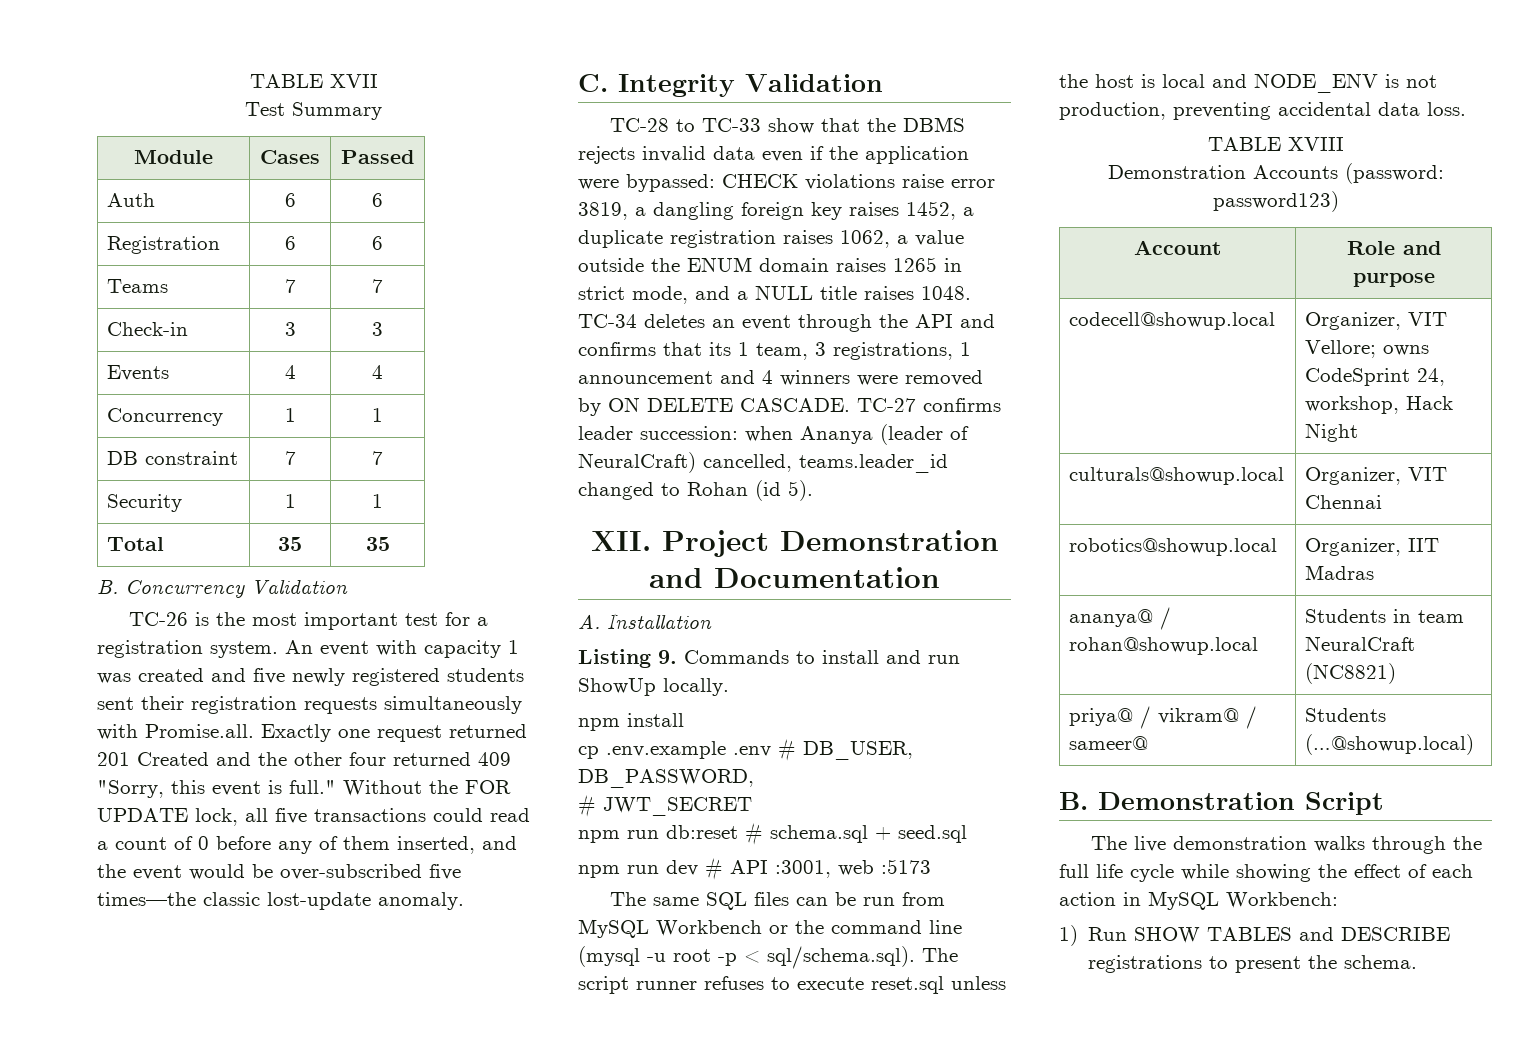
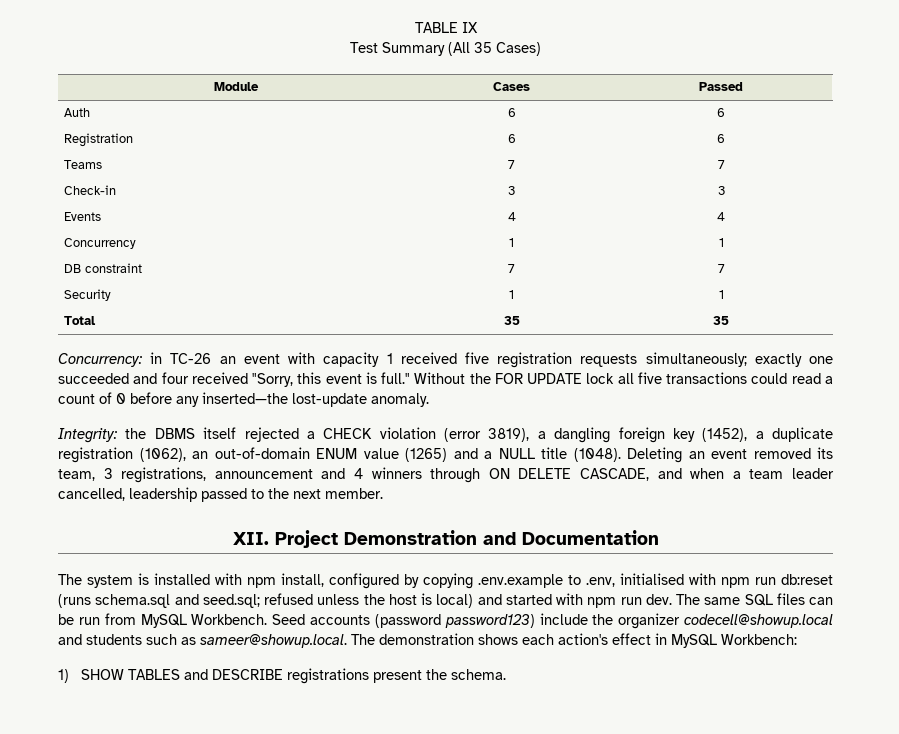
[249,74,378,88] TABLE XVII -> [414,22,478,33] TABLE IX
(382, 111) none -> [448,42,541,56] (All 35 Cases)
[97,579,348,598] [128,612,488,630] [97,640,519,658] [97,668,524,686] [97,696,522,714] [97,724,527,742] [97,752,511,766] B. Concurrency Validation // TC-26 is the most important test for a registration system. An event with capacity 1 was created and five newly registered students sent their registration requests simultaneously with Promise.all. Exactly one request returned 201 Created and the other four returned 409 -> [58,352,833,368] [58,372,248,384] Concurrency: in TC-26 an event with capacity 1 received five registration requests simultaneously; exactly one succeeded and four received
[195,808,238,826] lock, -> [586,373,615,384] lock
[319,836,517,854] [97,864,461,880] [97,892,464,910] [578,74,883,97] [609,117,965,134] [578,146,969,164] [578,174,995,192] [578,202,628,220] of them inserted, and the event would be over-subscribed five times—the classic lost-update anomaly. // C. Integrity Validation // TC-28 to TC-33 show that the DBMS rejects invalid data even if the application were bypassed: CHECK violations raise error 3819, -> [202,392,429,407] [58,427,530,443] inserted—the lost-update anomaly. // Integrity: the DBMS itself rejected a CHECK violation (error 3819),
[849,201,956,220] raises 1452, -> [702,428,748,442] (1452),
[783,230,964,248] [578,257,962,272] [578,285,971,304] [578,314,995,332] [578,342,749,356] raises 1062, a value outside the ENUM domain raises 1265 in strict mode, and a NULL title raises 1048. TC-34 deletes an event through the API and confirms that its 1 -> [139,447,833,463] (1062), an out-of-domain ENUM value (1265) and a NULL title (1048). Deleting an event removed its
[960,342,971,356] 1 -> (207, 475) none
[857,370,983,386] [578,397,1001,416] [578,424,969,445] [578,452,948,473] [578,480,813,501] were removed by ON DELETE CASCADE. TC-27 confirms leader succession: when Ananya (leader of NeuralCraft) cancelled, teams.leader_id changed to Rohan (id 5). -> [430,468,835,483] [58,487,383,502] through ON DELETE CASCADE, and when a team leader cancelled, leadership passed to the next member.
[578,613,712,629] [578,649,960,668] [578,678,729,696] [578,713,684,731] [578,738,913,761] [578,769,754,788] [578,794,752,817] [578,822,967,845] [578,857,931,880] A. Installation // Listing 9. Commands to install and run ShowUp locally. // npm install // cp .env.example .env # DB_USER, DB_PASSWORD, // # JWT_SECRET // npm run db:reset # schema.sql + seed.sql // npm run dev # API :3001, web :5173 // -> [58,573,833,589] [58,593,672,608] The system is installed with npm install, configured by copying .env.example to .env, initialised with npm run db:reset (runs schema.sql and seed.sql; refused unless the host is local) and started with npm run dev.
[656,920,962,936] [578,946,958,969] [578,976,1006,994] [1059,73,1437,93] [1059,102,1466,120] [1207,137,1344,151] [1107,163,1444,184] [1212,191,1339,212] [1134,240,1221,255] [1346,241,1441,255] [1352,273,1435,287] [1068,312,1275,330] [1304,312,1447,330] [1304,340,1429,358] [1304,368,1445,386] [1304,396,1453,414] [1304,423,1358,442] [1068,467,1284,485] [1304,467,1447,485] [1304,495,1382,509] [1068,538,1277,556] [1304,538,1439,556] [1304,565,1374,580] [1068,607,1171,630] [1068,637,1258,655] [1304,609,1464,623] [1304,636,1415,651] [1304,663,1396,684] [1068,706,1257,729] [1068,736,1148,750] [1304,708,1386,722] [1304,734,1474,755] [1059,792,1384,815] [1090,836,1482,854] [1059,864,1473,882] [1059,892,1116,906] Workbench or the command line (mysql -u root -p < sql/schema.sql). The script runner refuses to execute reset.sql unless the host is local and NODE_ENV is not production, preventing accidental data loss. // TABLE XVIII // Demonstration Accounts (password: password123) // Account | Role and purpose // codecell@showup.local | Organizer, VIT Vellore; owns CodeSprint 24, workshop, Hack Night // culturals@showup.local | Organizer, VIT Chennai // robotics@showup.local | Organizer, IIT Madras // ananya@ / rohan@showup.local | Students in team NeuralCraft (NC8821) // priya@ / vikram@ / sameer@ | Students (…@showup.local) // B. Demonstration Script // The live demonstration walks through the full life cycle while showing the effect of each action -> [191,613,834,629] [58,633,651,648] Workbench. Seed accounts (password password123) include the organizer codecell@showup.local and students such as sameer@showup.local. The demonstration shows each action's effect
[1088,927,1128,941] Run -> (69, 676) none
[1209,956,1229,969] to -> (369, 676) none

